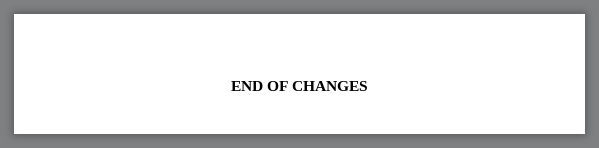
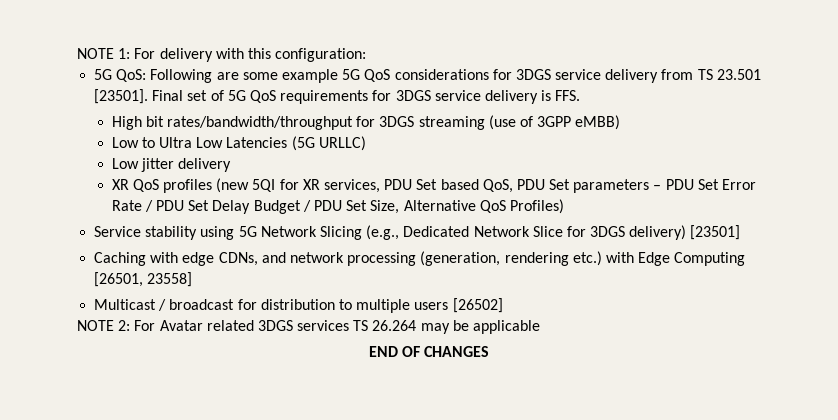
(230, 86) none -> [77,48,367,62] [94,69,761,83] [94,89,581,104] [111,115,621,130] [111,136,366,151] [111,158,232,172] [111,178,756,193] [111,199,564,214] [94,225,741,240] [94,251,746,266] [94,272,193,287] [94,298,503,313] [77,320,541,334] NOTE 1: For delivery with this configuration: // 5G QoS: Following are some example 5G QoS considerations for 3DGS service delivery from TS 23.501 [23501]. Final set of 5G QoS requirements for 3DGS service delivery is FFS. // High bit rates/bandwidth/throughput for 3DGS streaming (use of 3GPP eMBB) // Low to Ultra Low Latencies (5G URLLC) // Low jitter delivery // XR QoS profiles (new 5QI for XR services, PDU Set based QoS, PDU Set parameters – PDU Set Error Rate / PDU Set Delay Budget / PDU Set Size, Alternative QoS Profiles) // Service stability using 5G Network Slicing (e.g., Dedicated Network Slice for 3DGS delivery) [23501] // Caching with edge CDNs, and network processing (generation, rendering etc.) with Edge Computing [26501, 23558] // Multicast / broadcast for distribution to multiple users [26502] // NOTE 2: For Avatar related 3DGS services TS 26.264 may be applicable //

